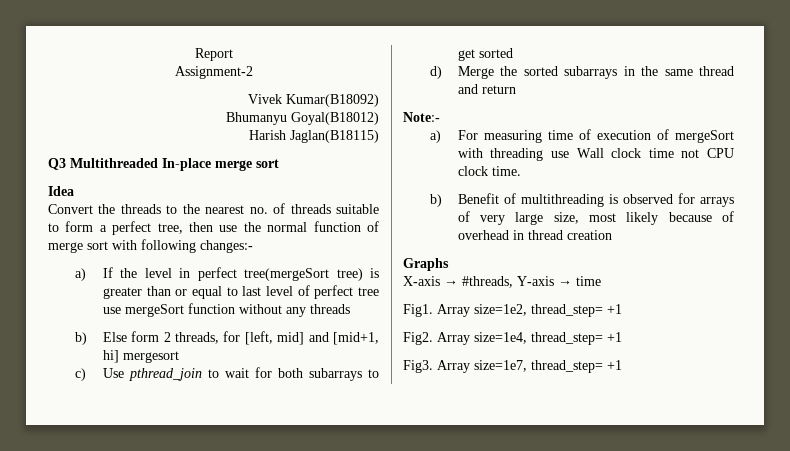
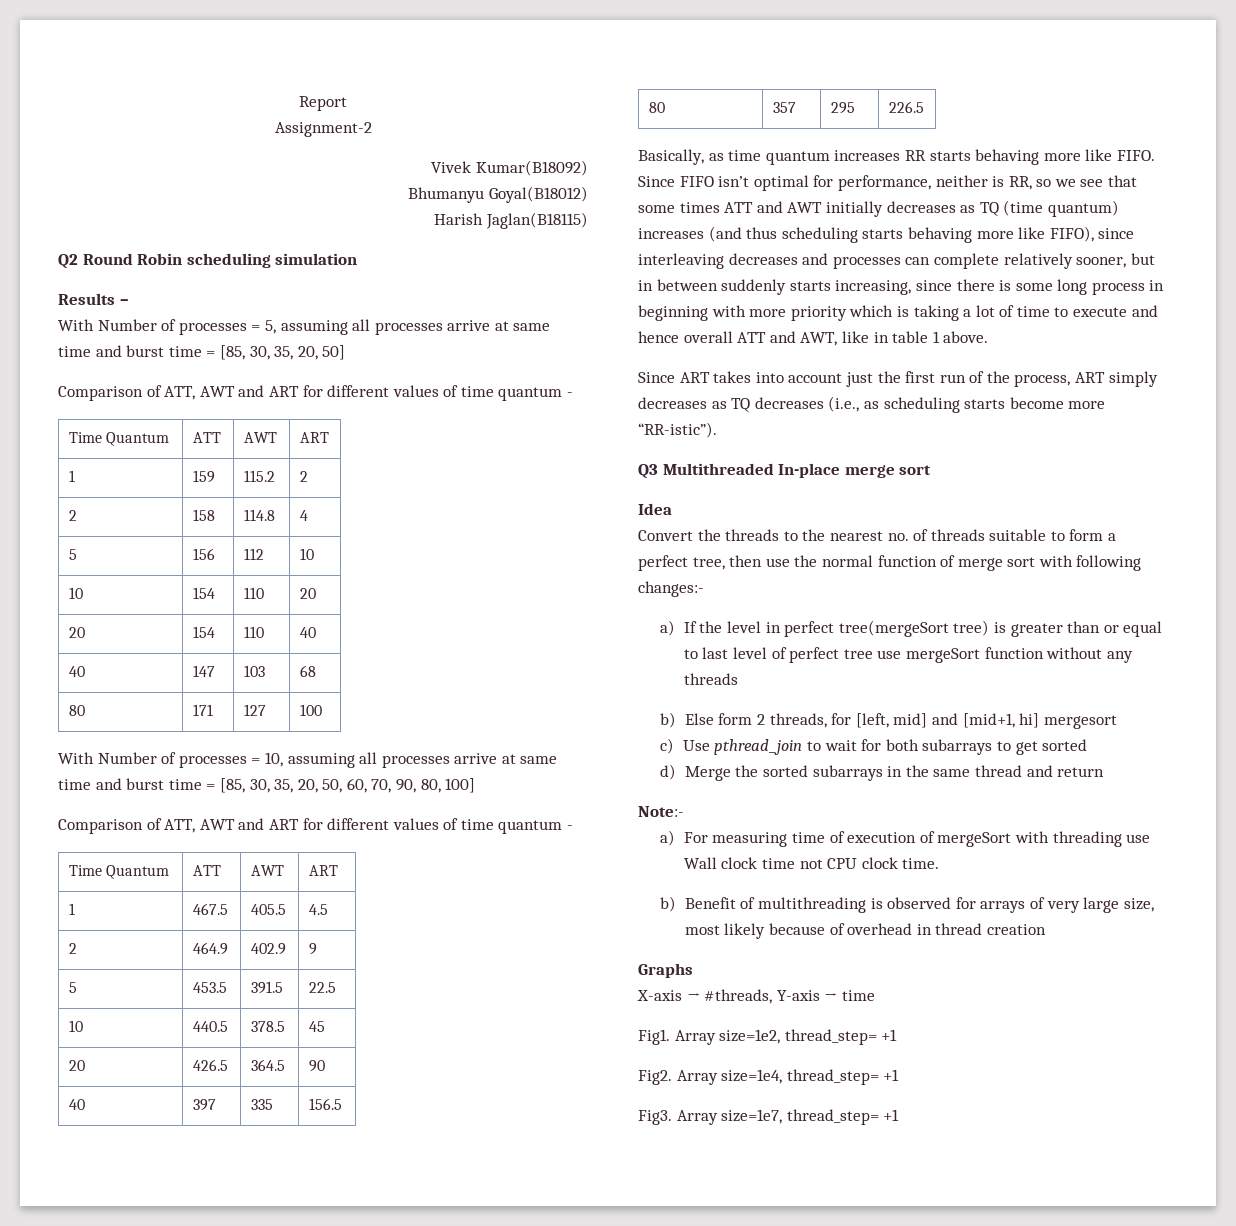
(379, 136) none -> [58,253,358,269] [58,293,129,305] [58,319,551,335] [58,345,346,360] [58,385,574,401] [68,432,170,446] [192,432,221,443] [243,432,277,443] [299,432,329,443] [68,470,75,482] [192,470,215,483] [243,470,275,482] [299,471,308,482] [68,510,77,521] [192,509,215,521] [243,509,275,521] [299,510,308,521] [68,549,77,560] [192,548,215,560] [243,548,264,560] [299,548,314,560] [68,587,83,599] [192,587,215,599] [243,587,264,599] [299,588,316,599] [68,627,85,638] [192,626,215,638] [243,626,264,638] [299,627,316,638] [68,666,85,677] [192,665,215,677] [243,665,265,677] [299,665,316,677] [68,705,85,716] [192,704,213,716] [243,704,266,716] [299,704,322,716] [58,752,558,768] [58,778,476,793] [58,818,574,834] [68,865,170,879] [192,865,221,876] [250,865,284,876] [308,865,338,876] [68,903,75,915] [192,903,228,915] [250,904,286,915] [308,904,328,915] [68,943,77,954] [192,942,228,955] [250,943,286,955] [308,943,317,955] [68,982,77,993] [192,982,227,993] [250,981,283,994] [308,982,336,993] [68,1020,83,1032] [192,1021,228,1032] [250,1021,285,1032] [308,1021,325,1032] [68,1060,85,1071] [192,1059,228,1071] [250,1059,285,1071] [308,1060,325,1072] [68,1099,85,1110] [192,1099,216,1111] [250,1099,273,1110] [308,1098,342,1110] [648,102,665,113] [772,102,796,113] [830,102,855,114] [888,101,924,113] [638,149,1155,165] [638,175,1138,191] [638,200,1119,217] [638,226,1135,243] [638,253,1155,269] [638,279,1165,295] [638,305,1158,321] [638,331,989,346] [638,371,1158,387] [638,396,1106,413] [638,422,717,438] // Q2 Round Robin scheduling simulation // Results – // With Number of processes = 5, assuming all processes arrive at same time and burst time = [85, 30, 35, 20, 50] // Comparison of ATT, AWT and ART for different values of time quantum - // Time Quantum | ATT | AWT | ART // 1 | 159 | 115.2 | 2 // 2 | 158 | 114.8 | 4 // 5 | 156 | 112 | 10 // 10 | 154 | 110 | 20 // 20 | 154 | 110 | 40 // 40 | 147 | 103 | 68 // 80 | 171 | 127 | 100 // With Number of processes = 10, assuming all processes arrive at same time and burst time = [85, 30, 35, 20, 50, 60, 70, 90, 80, 100] // Comparison of ATT, AWT and ART for different values of time quantum - // Time Quantum | ATT | AWT | ART // 1 | 467.5 | 405.5 | 4.5 // 2 | 464.9 | 402.9 | 9 // 5 | 453.5 | 391.5 | 22.5 // 10 | 440.5 | 378.5 | 45 // 20 | 426.5 | 364.5 | 90 // 40 | 397 | 335 | 156.5 // 80 | 357 | 295 | 226.5 // Basically, as time quantum increases RR starts behaving more like FIFO. Since FIFO isn’t optimal for performance, neither is RR, so we see that some times ATT and AWT initially decreases as TQ (time quantum) increases (and thus scheduling starts behaving more like FIFO), since interleaving decreases and processes can complete relatively sooner, but in between suddenly starts increasing, since there is some long process in beginning with more priority which is taking a lot of time to execute and hence overall ATT and AWT, like in table 1 above. // Since ART takes into account just the first run of the process, ART simply decreases as TQ decreases (i.e., as scheduling starts become more “RR-istic”).

